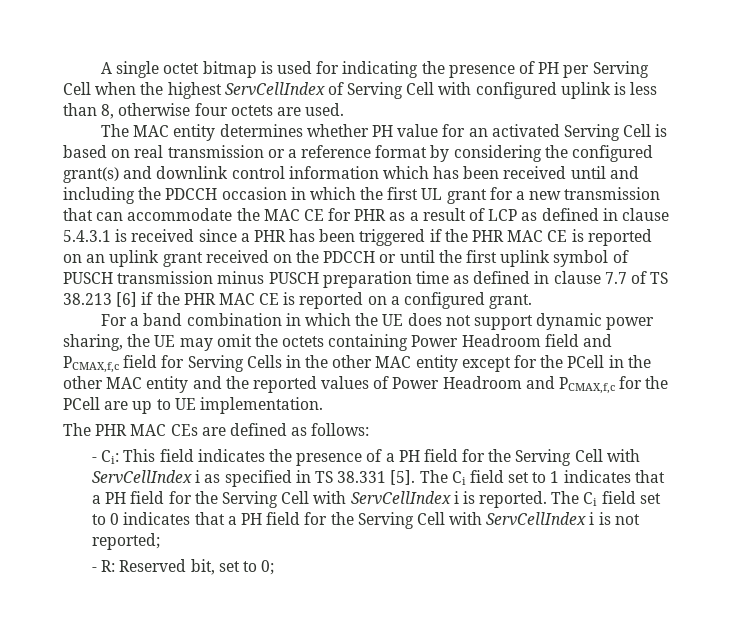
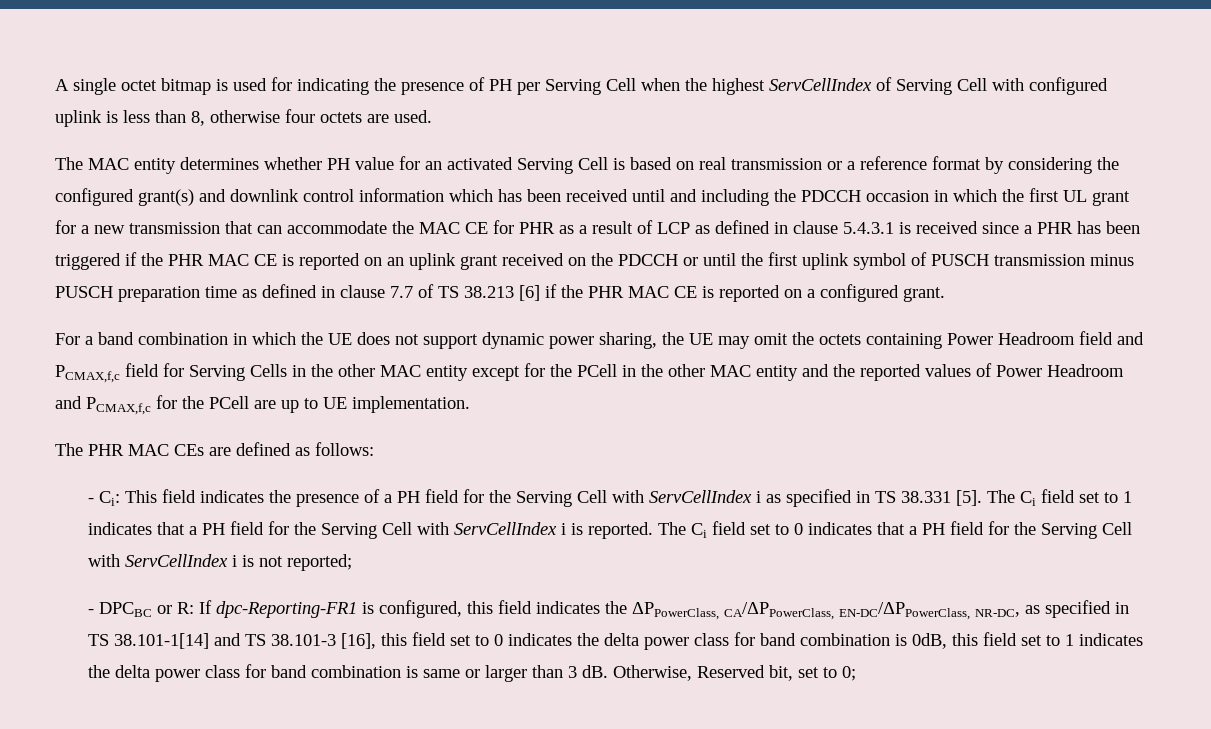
[101,560,116,572] R: -> [99,600,1130,620] [88,632,1144,650] [88,664,693,682] DPCBC or R: If dpc-Reporting-FR1 is configured, this field indicates the ΔPPowerClass, CA/ΔPPowerClass, EN-DC/ΔPPowerClass, NR-DC, as specified in TS 38.101-1[14] and TS 38.101-3 [16], this field set to 0 indicates the delta power class for band combination is 0dB, this field set to 1 indicates the delta power class for band combination is same or larger than 3 dB. Otherwise,

